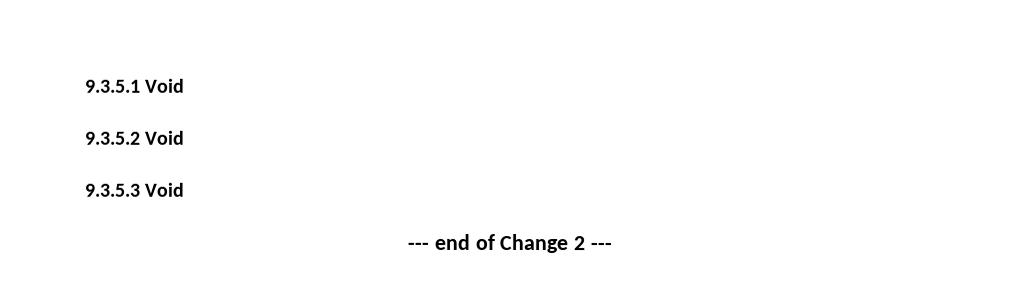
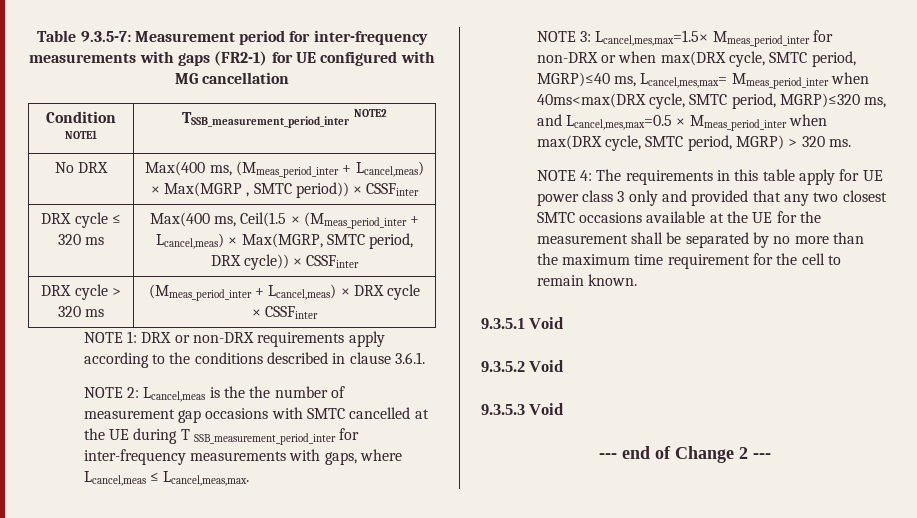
(85, 86) none -> [37,30,428,45] [29,51,435,66] [174,72,290,84] [46,111,116,123] [65,130,97,139] [182,109,387,128] [54,162,109,173] [145,161,424,178] [150,182,420,198] [41,212,121,228] [57,234,105,245] [149,212,420,229] [155,233,414,249] [210,254,360,270] [41,284,121,300] [57,306,105,317] [148,284,421,301] [251,306,319,319] [83,331,385,347] [83,352,425,368] [83,386,345,402] [83,407,429,423] [83,428,360,445] [83,449,402,465] [83,471,250,486] [536,30,833,47] [536,51,856,67] [536,72,869,89] [536,93,887,109] [536,114,827,131] [536,135,851,151] [536,169,883,185] [536,190,887,206] [536,211,821,223] [536,232,864,248] [536,253,841,269] [536,274,637,286] Table 9.3.5-7: Measurement period for inter-frequency measurements with gaps (FR2-1) for UE configured with MG cancellation // Condition NOTE1 | TSSB_measurement_period_inter NOTE2 // No DRX | Max(400 ms, (Mmeas_period_inter + Lcancel,meas) × Max(MGRP , SMTC period)) × CSSFinter // DRX cycle ≤ 320 ms | Max(400 ms, Ceil(1.5 × (Mmeas_period_inter + Lcancel,meas) × Max(MGRP, SMTC period, DRX cycle)) × CSSFinter // DRX cycle > 320 ms | (Mmeas_period_inter + Lcancel,meas) × DRX cycle × CSSFinter // NOTE 1: DRX or non-DRX requirements apply according to the conditions described in clause 3.6.1. // NOTE 2: Lcancel,meas is the the number of measurement gap occasions with SMTC cancelled at the UE during T SSB_measurement_period_inter for inter-frequency measurements with gaps, where Lcancel,meas ≤ Lcancel,meas,max. // NOTE 3: Lcancel,mes,max=1.5× Mmeas_period_inter for non-DRX or when max(DRX cycle, SMTC period, MGRP)≤40 ms, Lcancel,mes,max= Mmeas_period_inter when 40ms<max(DRX cycle, SMTC period, MGRP)≤320 ms, and Lcancel,mes,max=0.5 × Mmeas_period_inter when max(DRX cycle, SMTC period, MGRP) > 320 ms. // NOTE 4: The requirements in this table apply for UE power class 3 only and provided that any two closest SMTC occasions available at the UE for the measurement shall be separated by no more than the maximum time requirement for the cell to remain known. //

